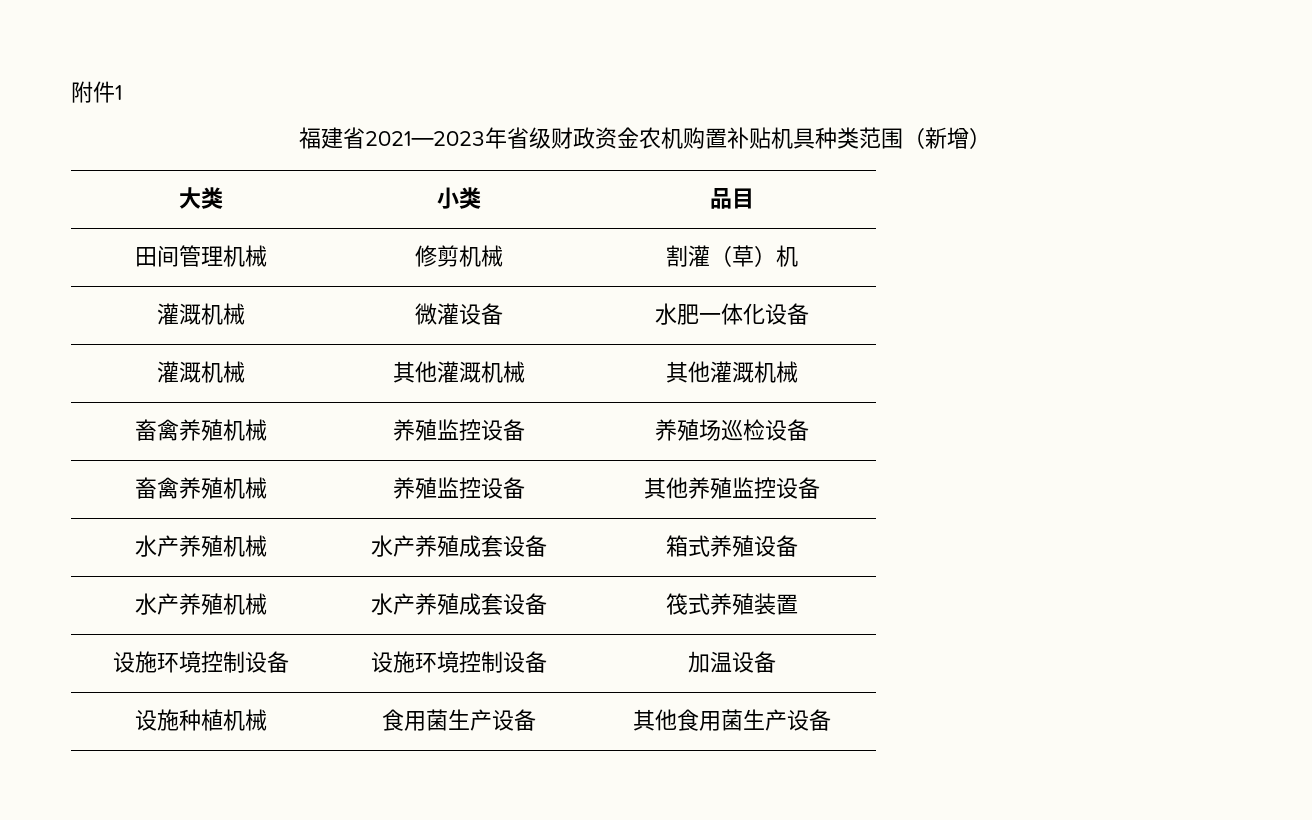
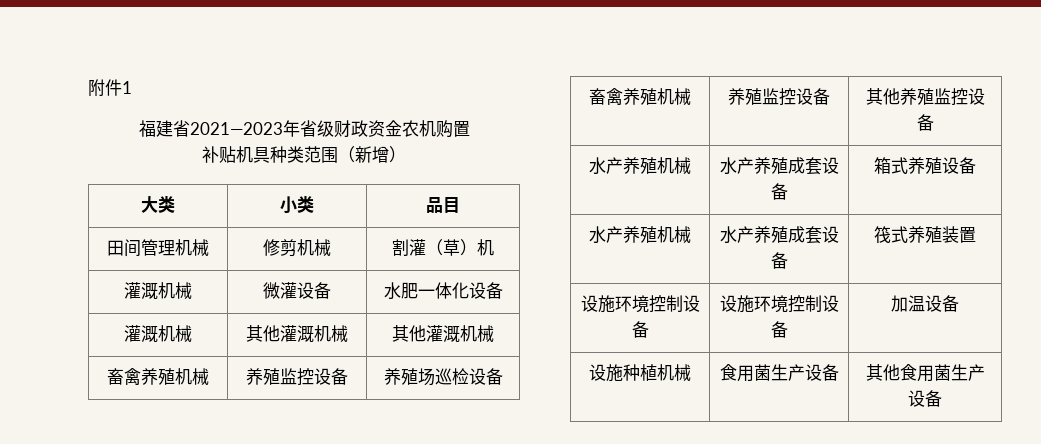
(727, 138) none -> (470, 129) //

